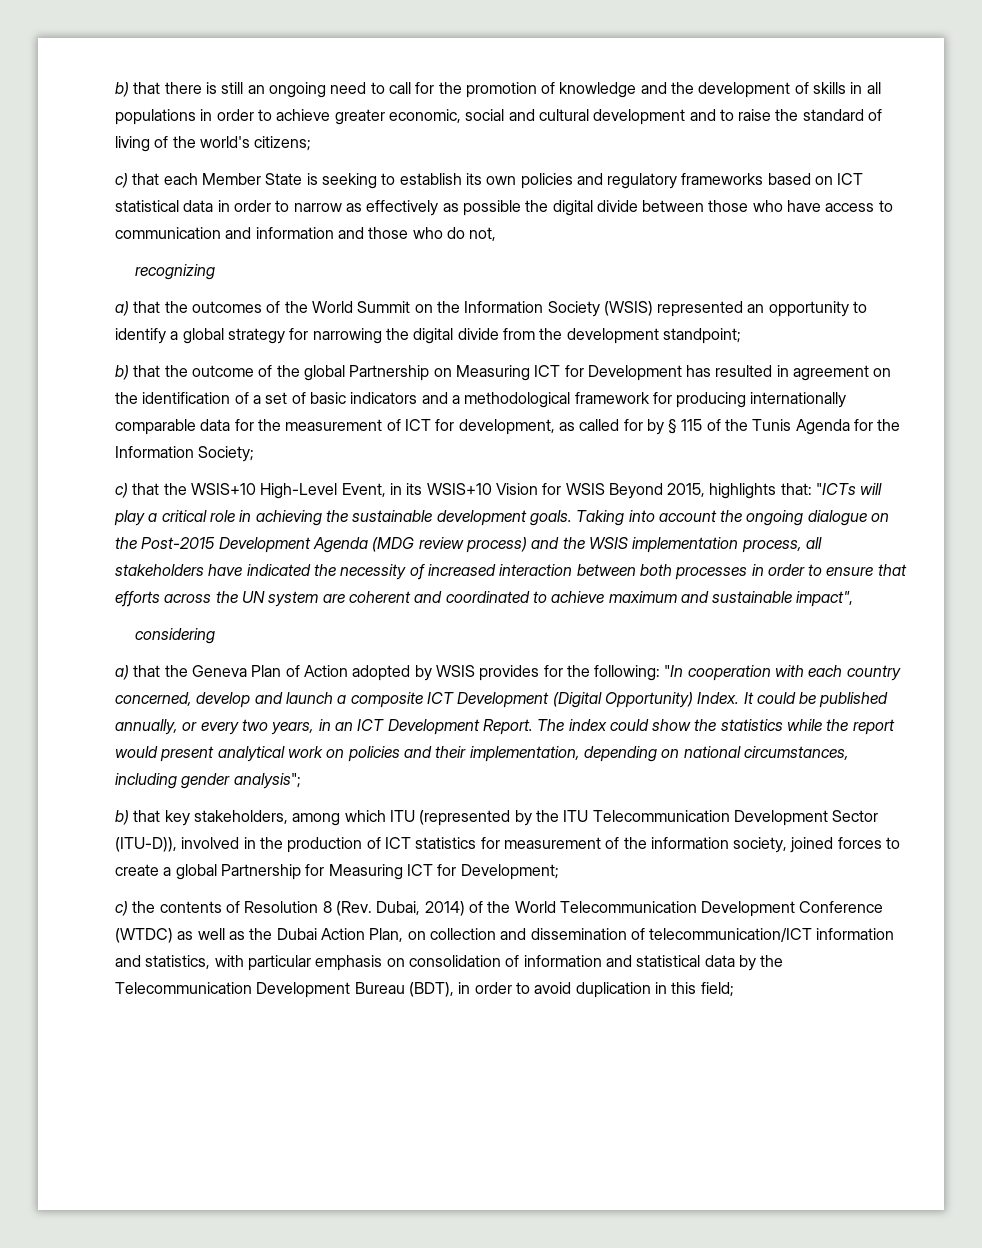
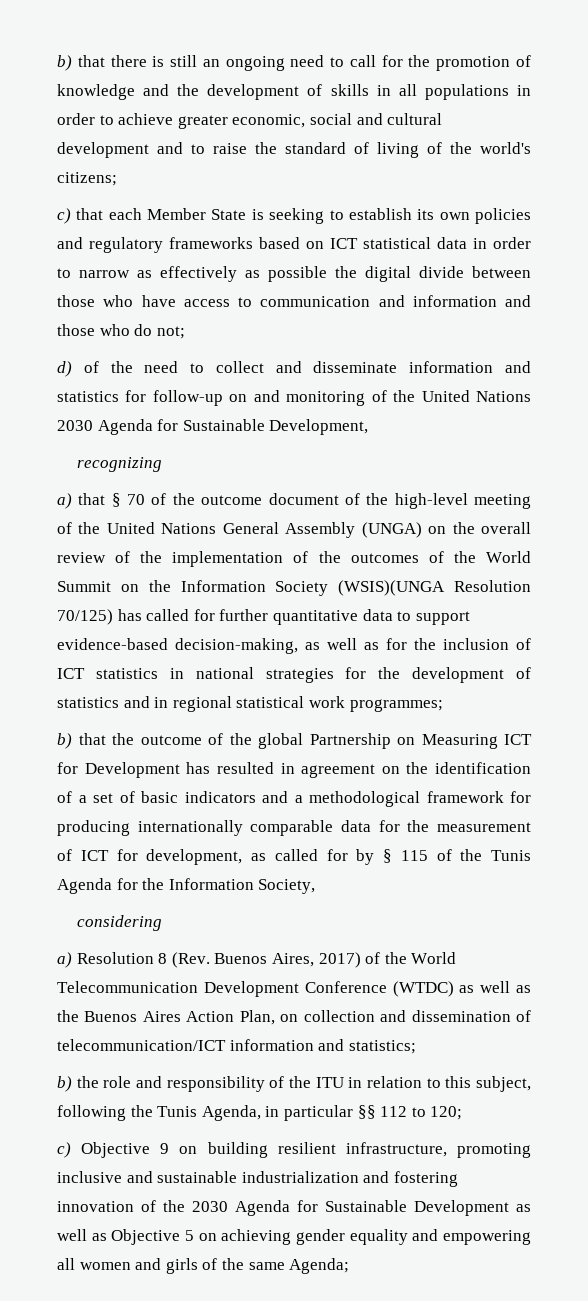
[469,227,497,241] [134,264,215,280] [115,301,161,316] not, // recognizing // a) that -> [156,326,185,339] [57,361,531,377] [57,390,532,406] [57,419,369,435] [77,457,163,472] [57,493,531,509] [57,522,531,538] [57,551,309,567] not; // d) of the need to collect and disseminate information and statistics for follow-up on and monitoring of the United Nations 2030 Agenda for Sustainable Development, // recognizing // a) that § 70 of the outcome document of the high-level meeting of the United Nations General Assembly (UNGA) on the overall review of the implementation of
[603,301,868,317] [115,328,741,344] (WSIS) represented an opportunity to identify a global strategy for narrowing the digital divide from the development standpoint; -> [338,580,531,596] [57,609,470,625] [57,638,531,654] [57,667,531,683] [57,696,443,712] (WSIS)(UNGA Resolution 70/125) has called for further quantitative data to support evidence-based decision-making, as well as for the inclusion of ICT statistics in national strategies for the development of statistics and in regional statistical work programmes;
[198,446,255,462] [115,483,883,499] [114,510,890,526] [115,537,822,553] [115,564,907,580] [115,591,854,607] [134,628,215,644] [115,665,901,681] [115,692,889,708] [115,719,895,735] [115,746,849,762] [115,773,301,789] [115,810,879,826] [115,837,901,853] [115,864,559,880] [115,901,465,916] Society; // c) that the WSIS+10 High-Level Event, in its WSIS+10 Vision for WSIS Beyond 2015, highlights that: "ICTs will play a critical role in achieving the sustainable development goals. Taking into account the ongoing dialogue on the Post-2015 Development Agenda (MDG review process) and the WSIS implementation process, all stakeholders have indicated the necessity of increased interaction between both processes in order to ensure that efforts across the UN system are coherent and coordinated to achieve maximum and sustainable impact", // considering // a) that the Geneva Plan of Action adopted by WSIS provides for the following: "In cooperation with each country concerned, develop and launch a composite ICT Development (Digital Opportunity) Index. It could be published annually, or every two years, in an ICT Development Report. The index could show the statistics while the report would present analytical work on policies and their implementation, depending on national circumstances, including gender analysis"; // b) that key stakeholders, among which ITU (represented by the ITU Telecommunication Development Sector (ITU-D)), involved in the production of ICT statistics for measurement of the information society, joined forces to create a global Partnership for Measuring ICT for Development; // c) the contents of Resolution 8 (Rev. Dubai, 2014) -> [258,879,316,894] [77,915,163,931] [57,952,361,968] Society, // considering // a) Resolution 8 (Rev. Buenos Aires, 2017)
[276,928,317,940] Dubai -> [84,1011,181,1022] Buenos Aires
[145,955,784,971] [115,982,734,998] statistics, with particular emphasis on consolidation of information and statistical data by the Telecommunication Development Bureau (BDT), in order to avoid duplication in this field; -> [348,1040,416,1054] [57,1076,531,1092] [57,1105,463,1121] [57,1142,531,1158] [57,1171,458,1187] [57,1200,531,1216] [57,1229,531,1245] [57,1258,350,1274] statistics; // b) the role and responsibility of the ITU in relation to this subject, following the Tunis Agenda, in particular §§ 112 to 120; // c) Objective 9 on building resilient infrastructure, promoting inclusive and sustainable industrialization and fostering innovation of the 2030 Agenda for Sustainable Development as well as Objective 5 on achieving gender equality and empowering all women and girls of the same Agenda;

